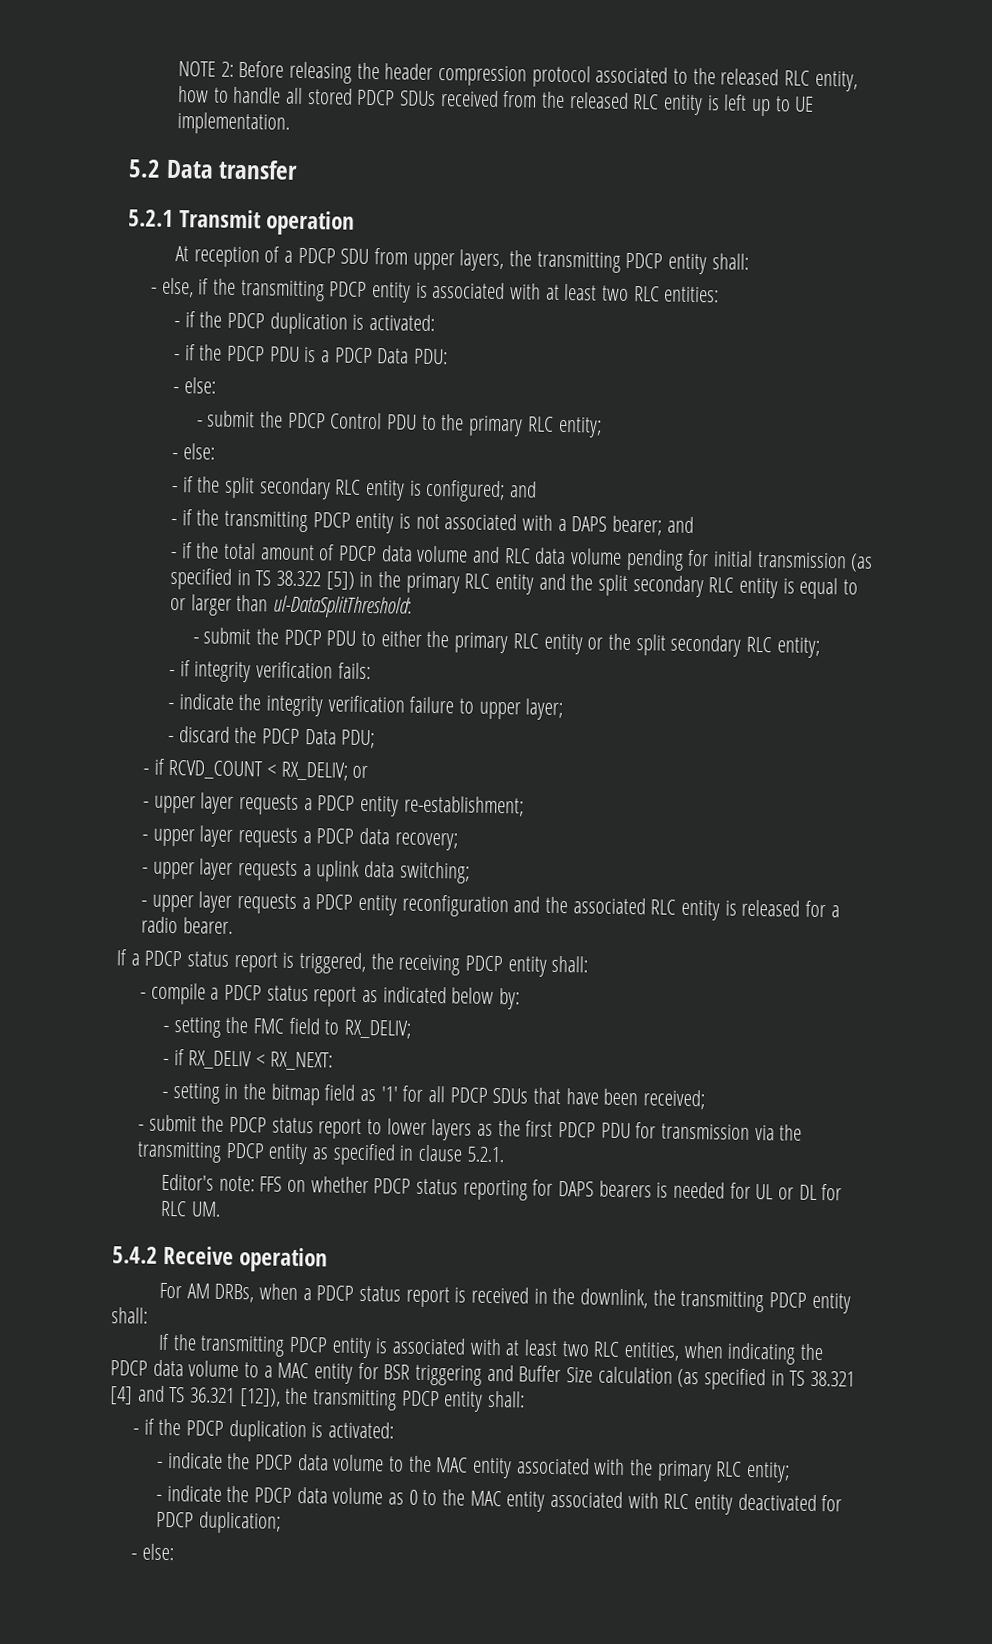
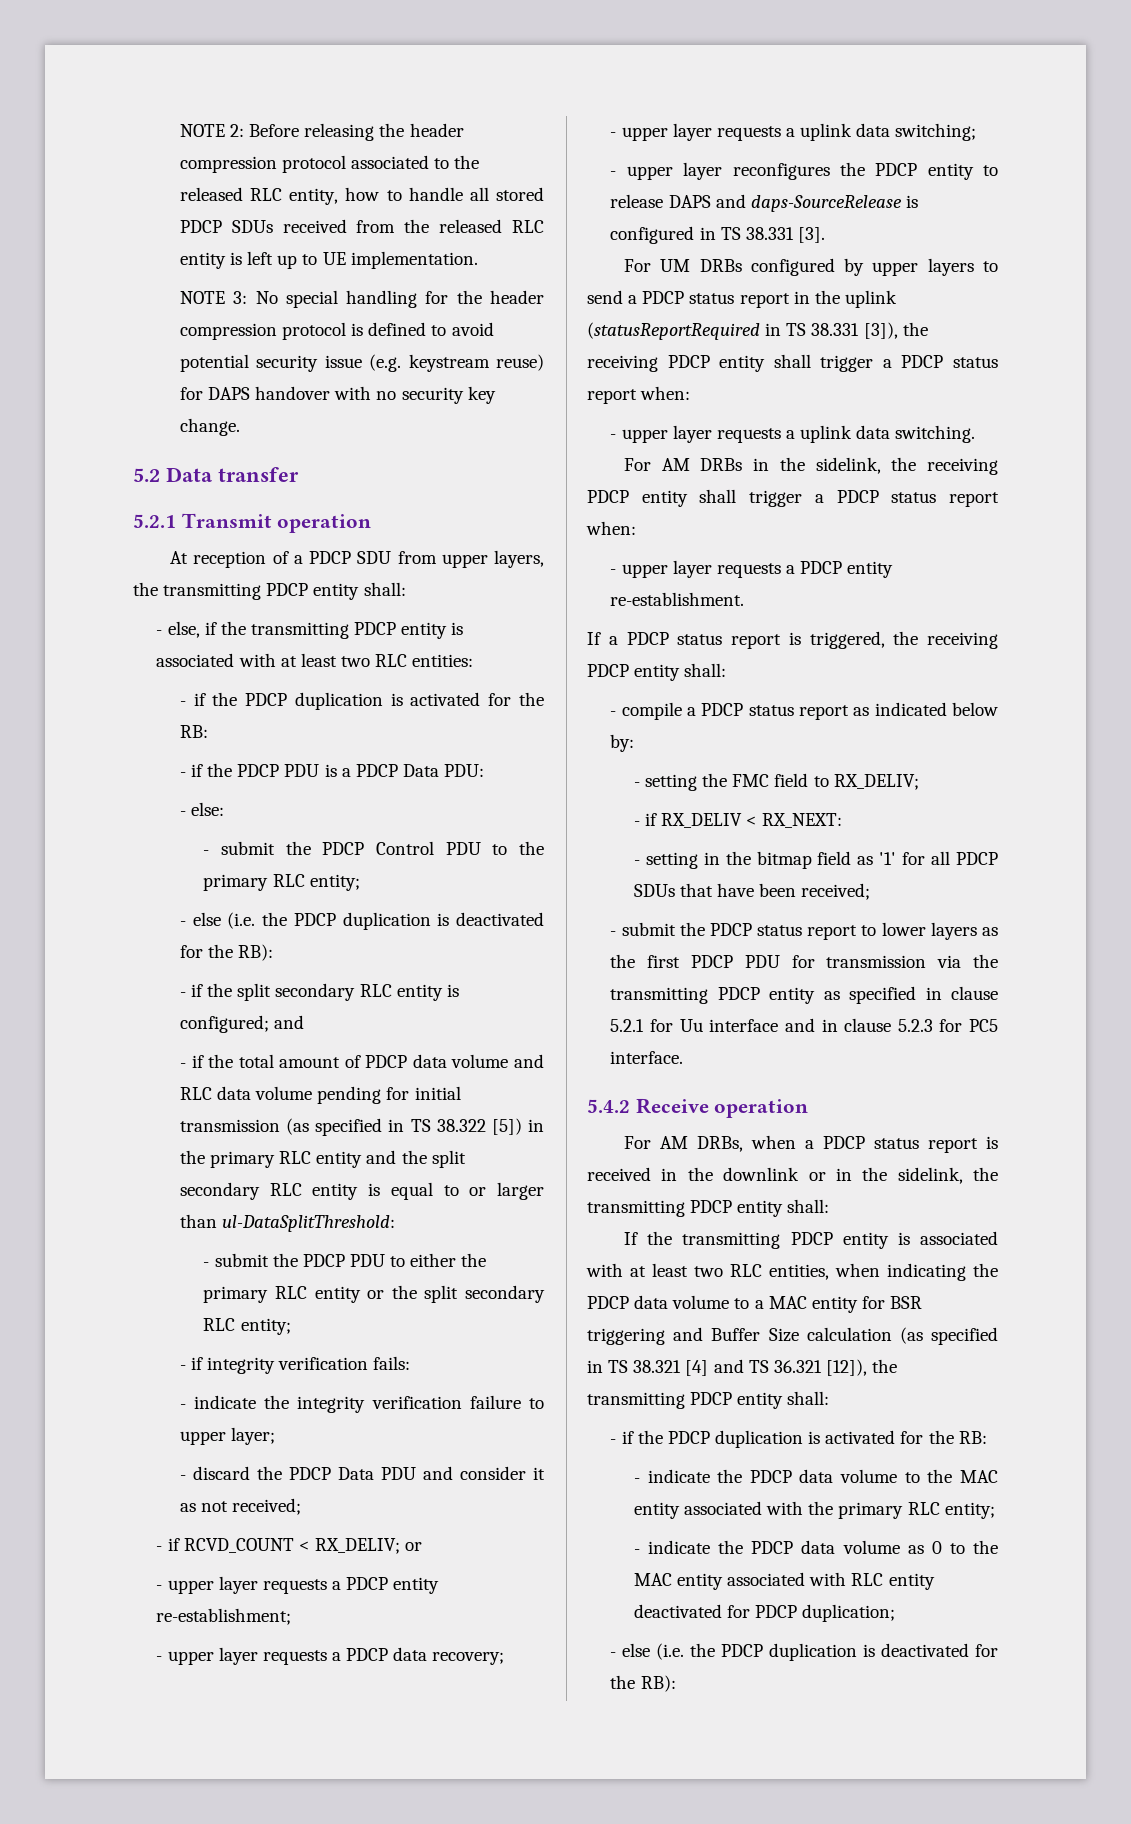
(290, 123) none -> [179,290,544,308] [179,322,494,340] [179,354,544,372] [179,386,496,404] [179,418,240,436] // NOTE 3: No special handling for the header compression protocol is defined to avoid potential security issue (e.g. keystream reuse) for DAPS handover with no security key change.
[368,313,435,331] activated: -> [410,692,544,706] [179,725,208,738] activated for the RB:
[182,443,215,460] else: -> [192,912,544,930] [179,944,274,961] else (i.e. the PDCP duplication is deactivated for the RB):
[170,509,694,536] // - if the transmitting PDCP entity is not associated with a DAPS bearer; and -> (305, 1022) none
[341,729,376,749] PDU; -> [380,1466,545,1480] [179,1498,302,1515] PDU and consider it as not received;
[140,891,840,921] [140,916,233,934] // - upper layer requests a PDCP entity reconfiguration and the associated RLC entity is released for a radio bearer. -> [610,162,998,180] [610,194,918,212] [610,226,825,244] [624,258,998,276] [587,290,897,308] [587,322,928,340] [587,354,998,372] [587,386,691,404] [610,425,976,443] [624,457,998,475] [587,489,999,507] [586,521,636,535] [610,560,894,578] [610,592,745,606] // - upper layer reconfigures the PDCP entity to release DAPS and daps-SourceRelease is configured in TS 38.331 [3]. // For UM DRBs configured by upper layers to send a PDCP status report in the uplink (statusReportRequired in TS 38.331 [3]), the receiving PDCP entity shall trigger a PDCP status report when: // - upper layer requests a uplink data switching. // For AM DRBs in the sidelink, the receiving PDCP entity shall trigger a PDCP status report when: // - upper layer requests a PDCP entity re-establishment.
[466,1146,505,1163] [160,1173,843,1201] [159,1200,221,1217] 5.2.1. // Editor's note: FFS on whether PDCP status reporting for DAPS bearers is needed for UL or DL for RLC UM. -> [610,1018,998,1032] [610,1051,684,1064] 5.2.1 for Uu interface and in clause 5.2.3 for PC5 interface.
[580,1288,649,1309] downlink, -> [723,1167,963,1184] downlink or in the sidelink,
[327,1421,394,1439] activated: -> [825,1430,987,1444] activated for the RB:
[141,1543,174,1561] else: -> [622,1643,998,1661] [610,1675,676,1692] else (i.e. the PDCP duplication is deactivated for the RB):

